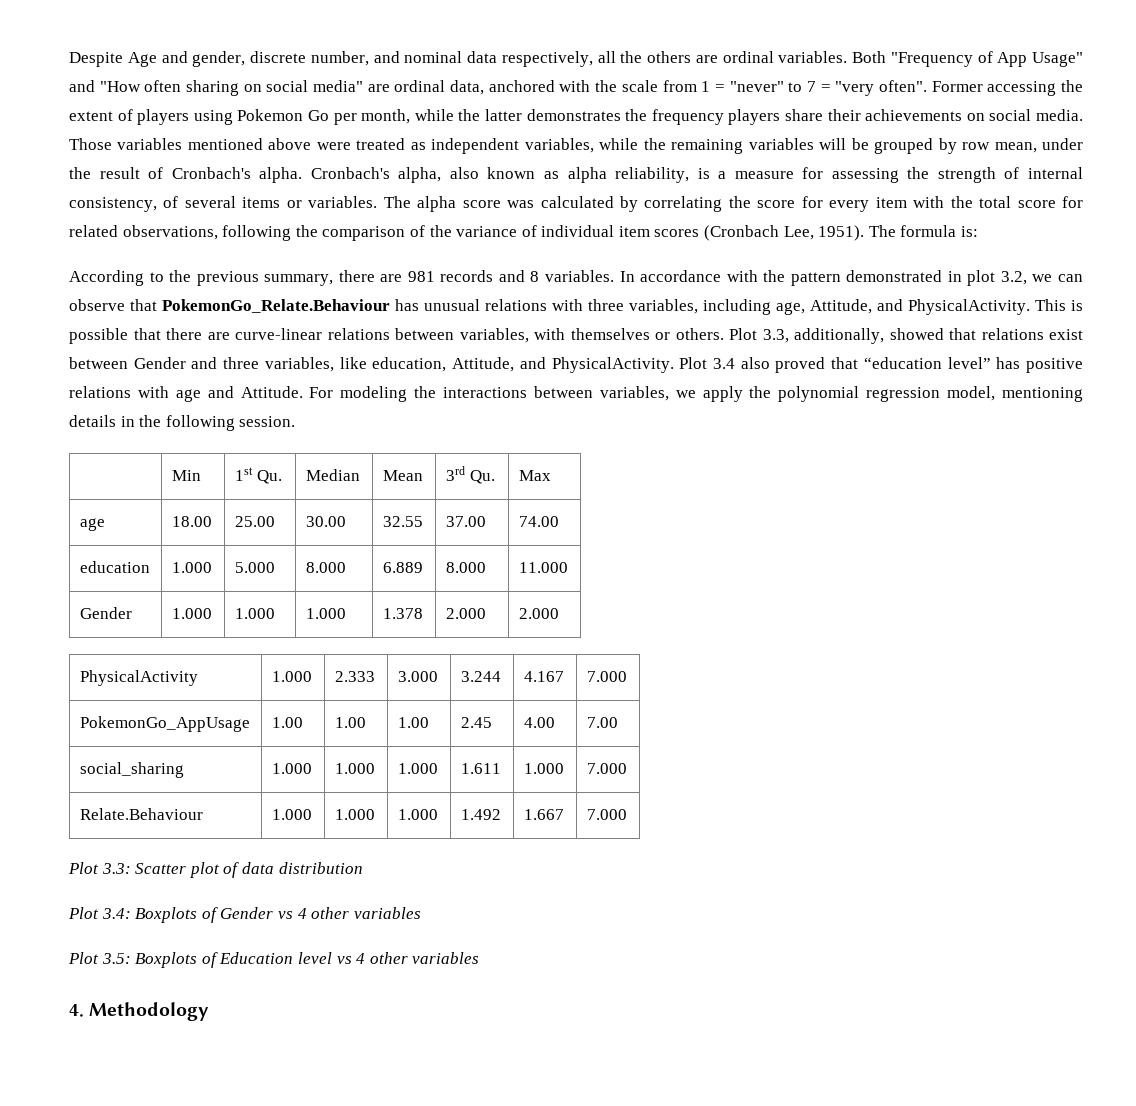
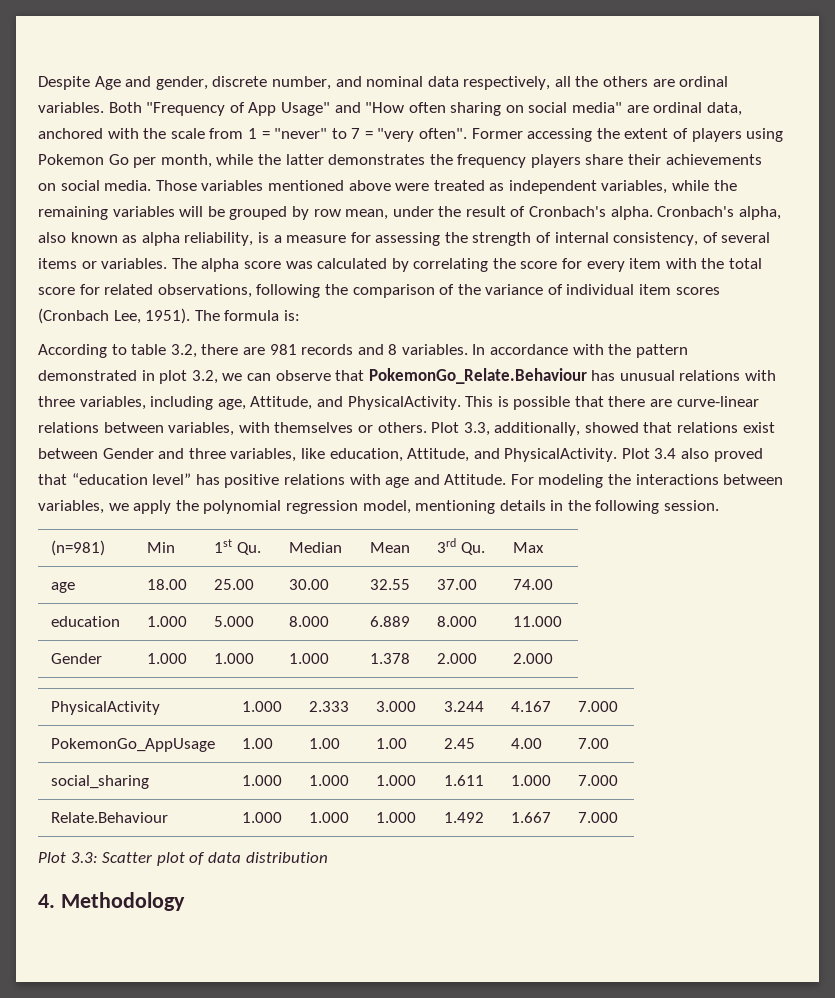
[169,270,334,286] the previous summary, -> [131,344,197,358] table 3.2,
(296, 421) none -> [51,540,106,556] (n=981)
[68,907,421,923] [68,952,480,968] // Plot 3.4: Boxplots of Gender vs 4 other variables // Plot 3.5: Boxplots of Education level vs 4 other variables -> (328, 857) none

